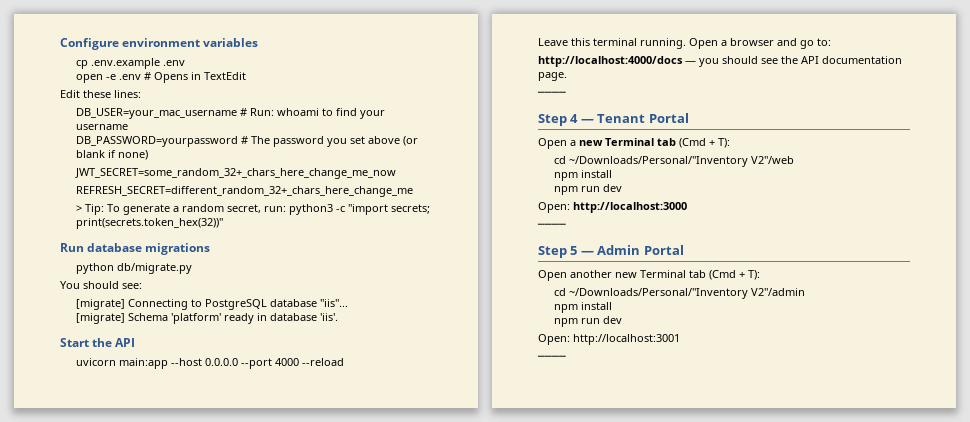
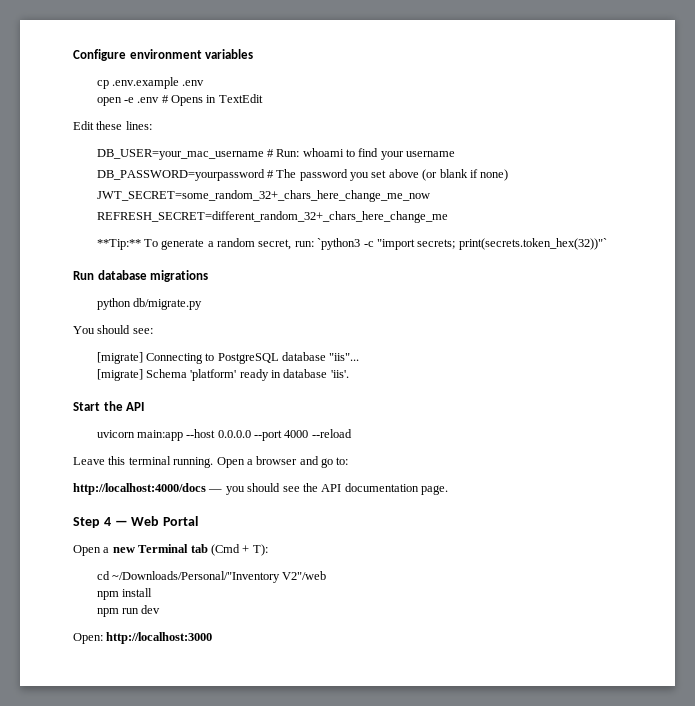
[76,204,105,215] > Tip: -> [96,239,141,250] **Tip:**
[289,204,334,215] python3 -> [317,238,361,250] `python3
[76,218,224,229] print(secrets.token_hex(32))" -> [458,238,607,250] print(secrets.token_hex(32))"`
[537,91,566,96] // ──── -> (448, 490) none
[597,114,646,123] Tenant -> [131,516,160,526] Web
[537,223,566,228] [538,245,684,258] [538,270,760,281] [554,288,806,299] [554,302,613,313] [554,316,623,327] [538,334,680,345] [537,355,566,360] // ──── // Step 5 — Admin Portal // Open another new Terminal tab (Cmd + T): // cd ~/Downloads/Personal/"Inventory V2"/admin // npm install // npm run dev // Open: http://localhost:3001 // ──── -> (213, 638) none

